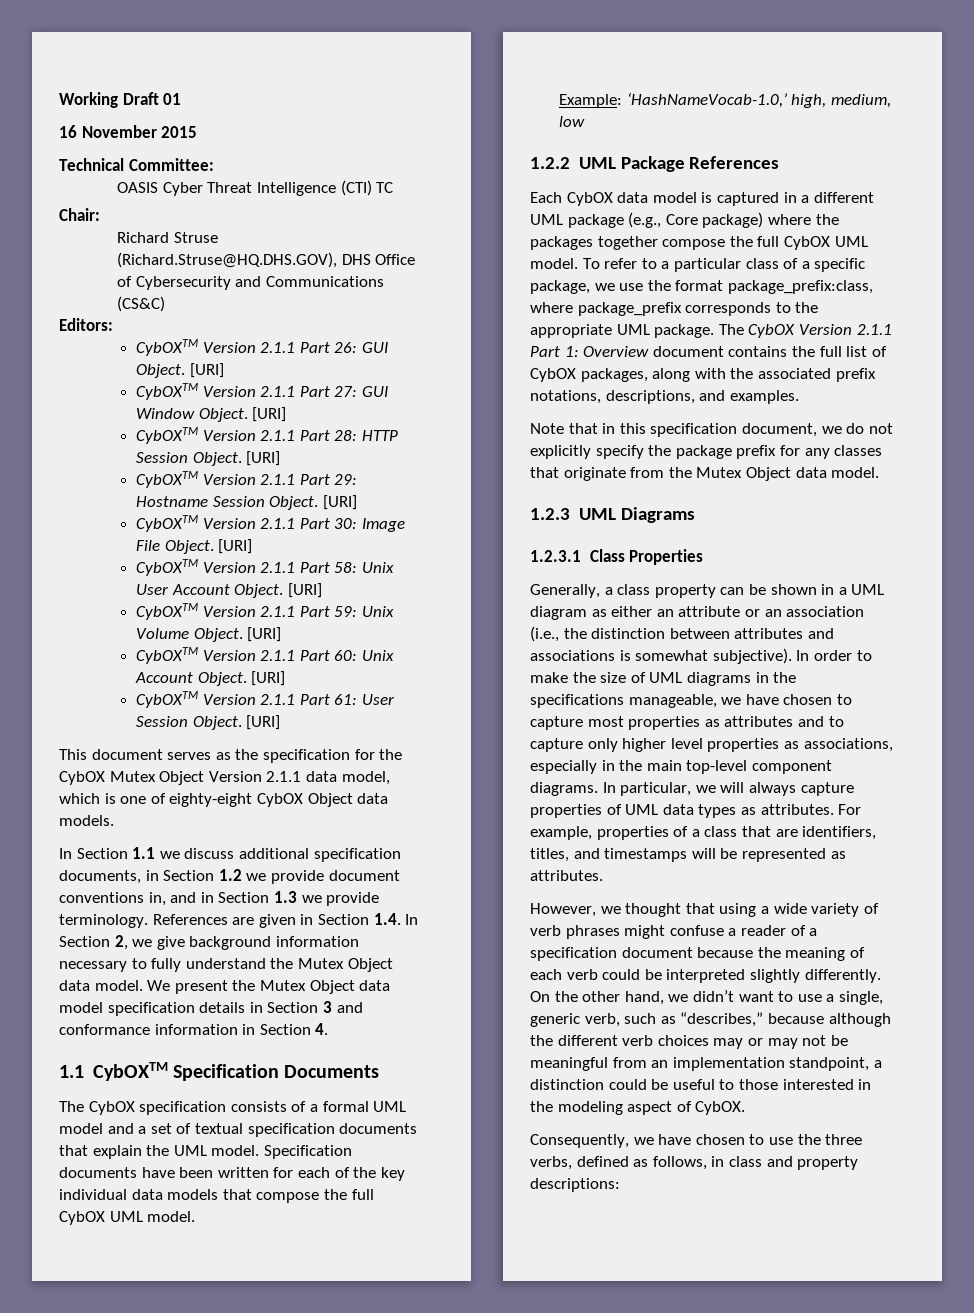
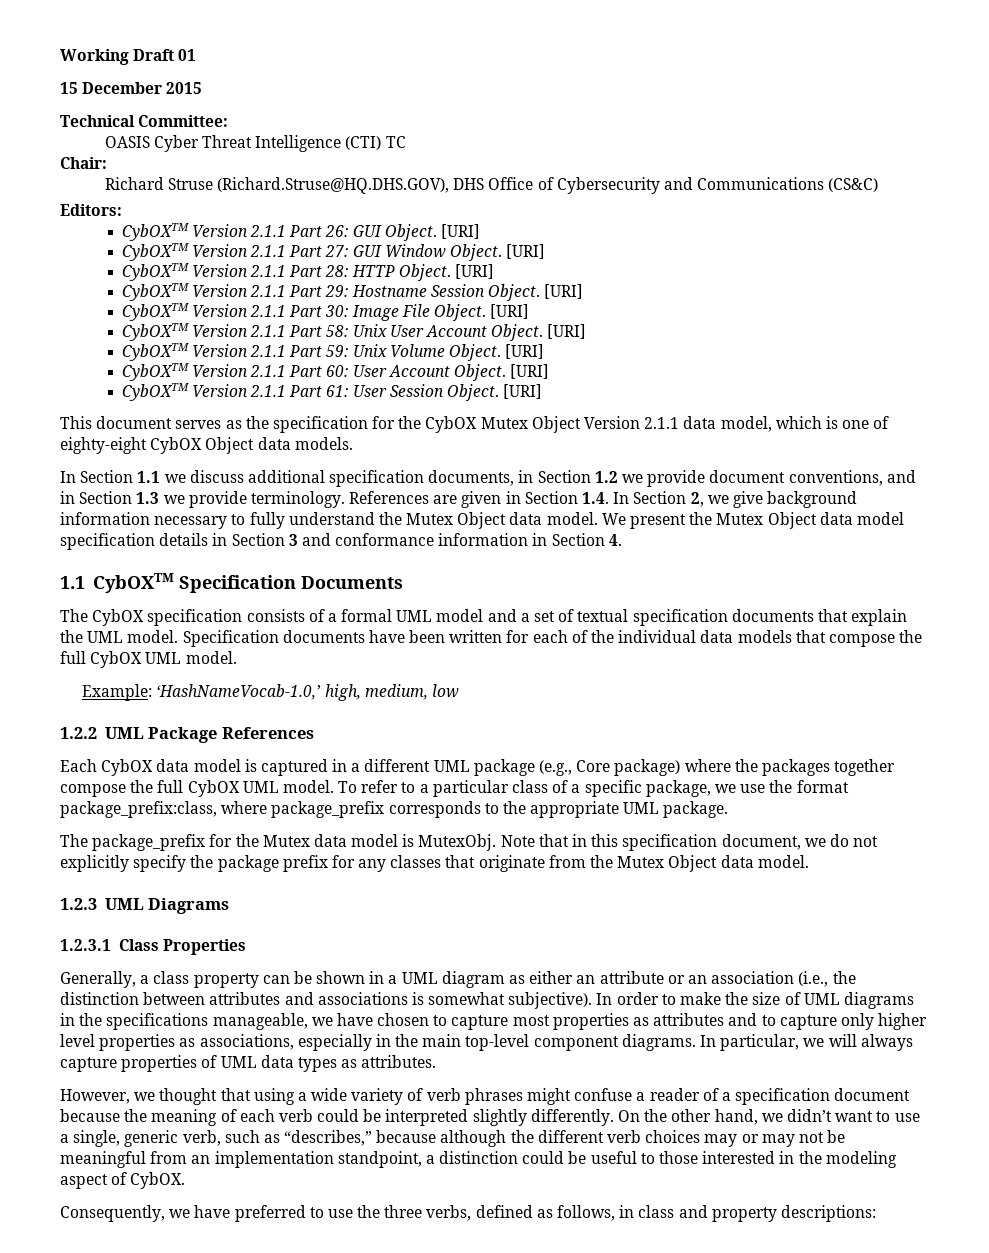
[59,125,157,138] 16 November -> [60,82,163,94] 15 December
[135,452,188,463] Session -> (395, 271) none
[361,650,394,661] Unix -> [352,365,387,377] User
[59,892,166,906] conventions in, -> [788,470,883,486] conventions,
[380,1167,405,1181] key -> (615, 636) none
[718,324,892,338] [530,346,887,357] [530,368,876,382] [530,390,799,404] The CybOX Version 2.1.1 Part 1: Overview document contains the full list of CybOX packages, along with the associated prefix notations, descriptions, and examples. // -> [60,834,497,851] // The package_prefix for the Mutex data model is MutexObj.
[838,804,862,815] [530,826,877,840] [530,848,846,862] [530,870,603,881] For example, properties of a class that are identifiers, titles, and timestamps will be represented as attributes. -> (437, 1061) none
[695,1134,745,1145] chosen -> [234,1205,306,1222] preferred

